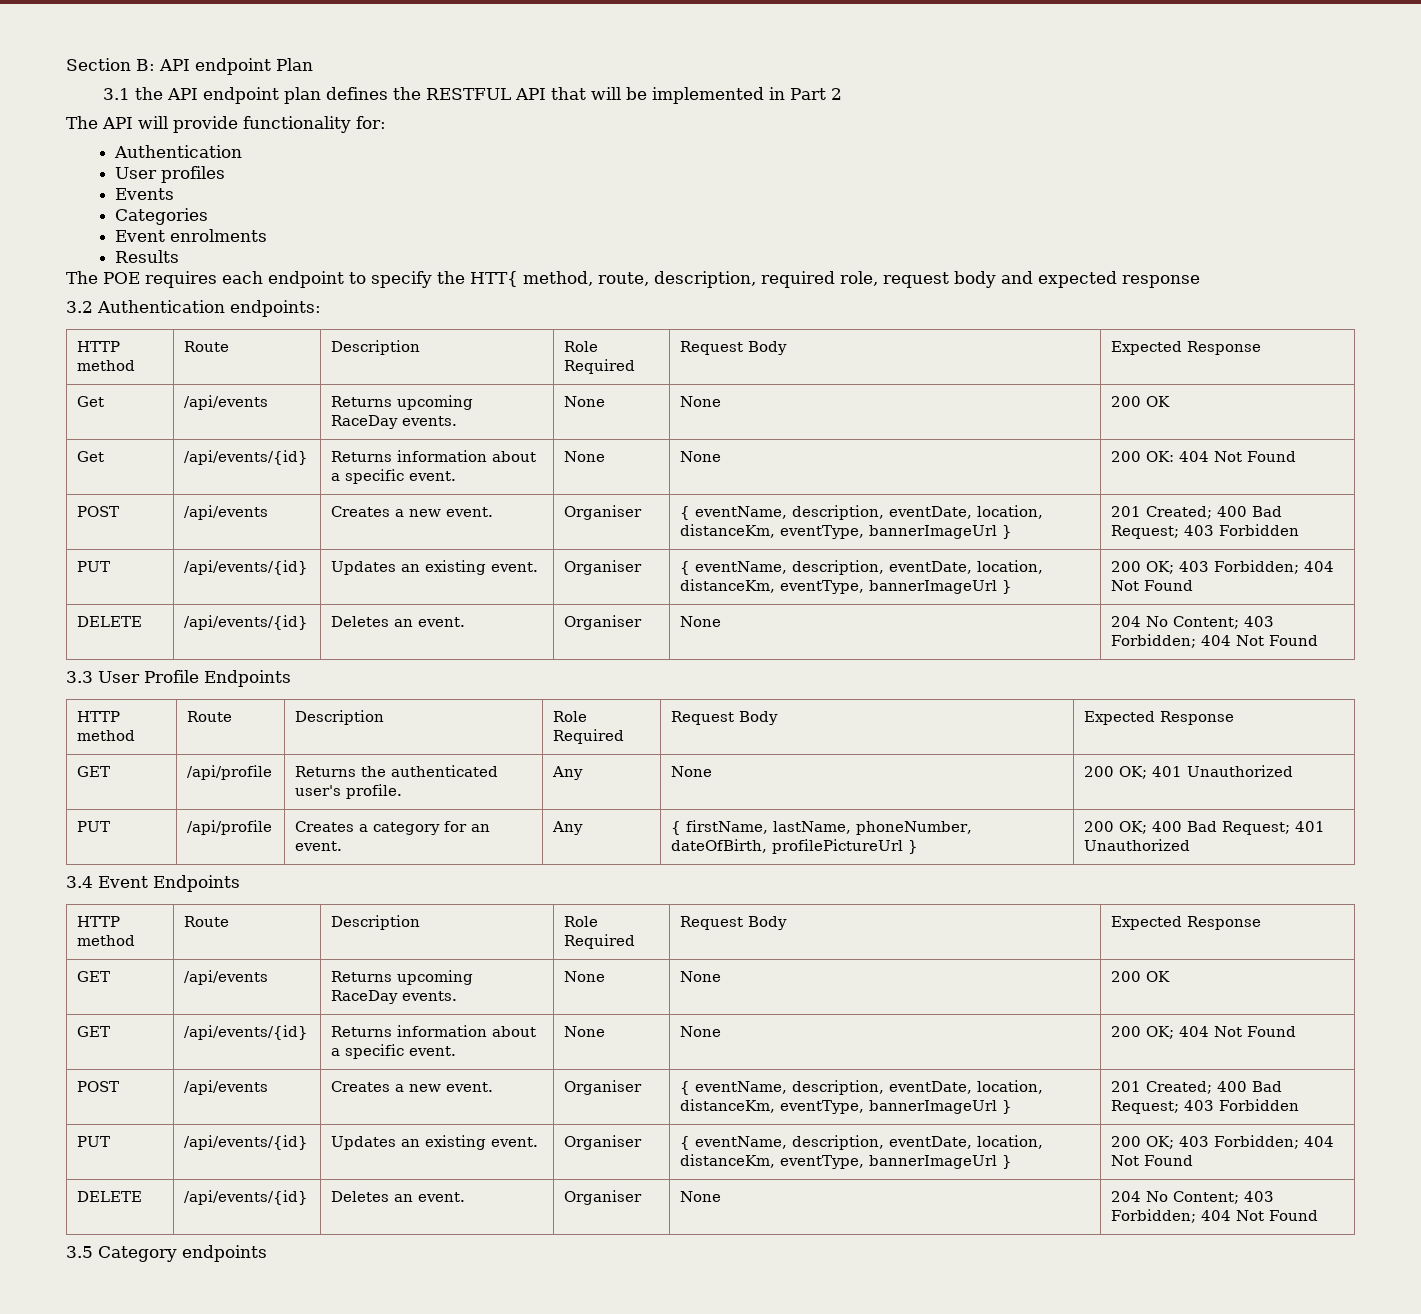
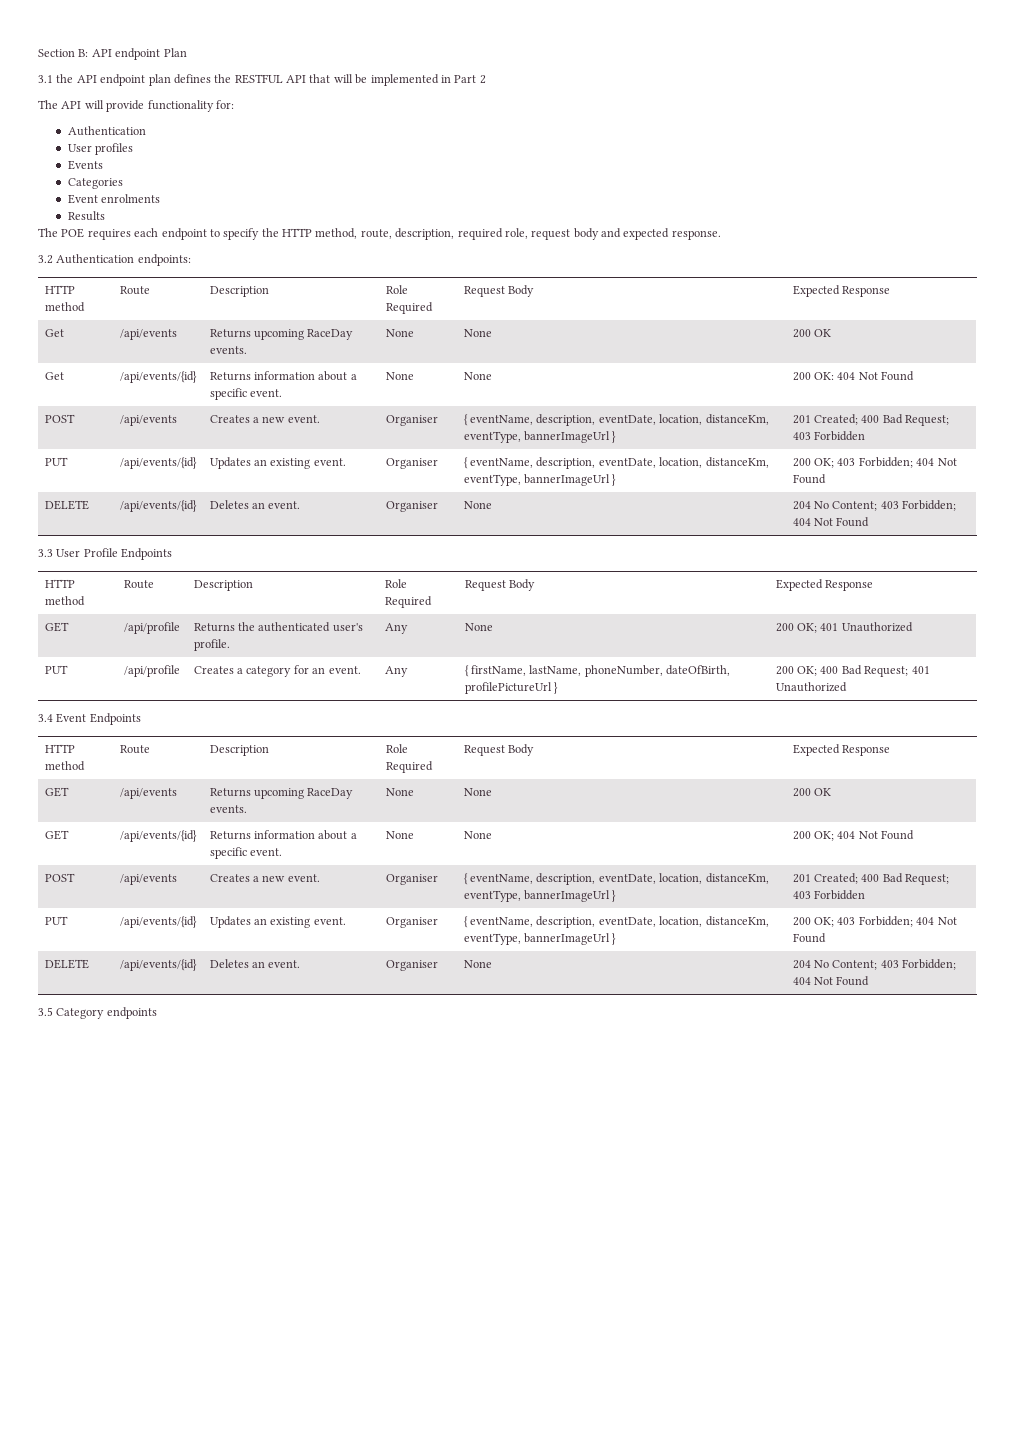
[470,271,518,287] HTT{ -> [282,228,312,237] HTTP
[1122,275,1200,288] response -> [671,230,721,240] response.

